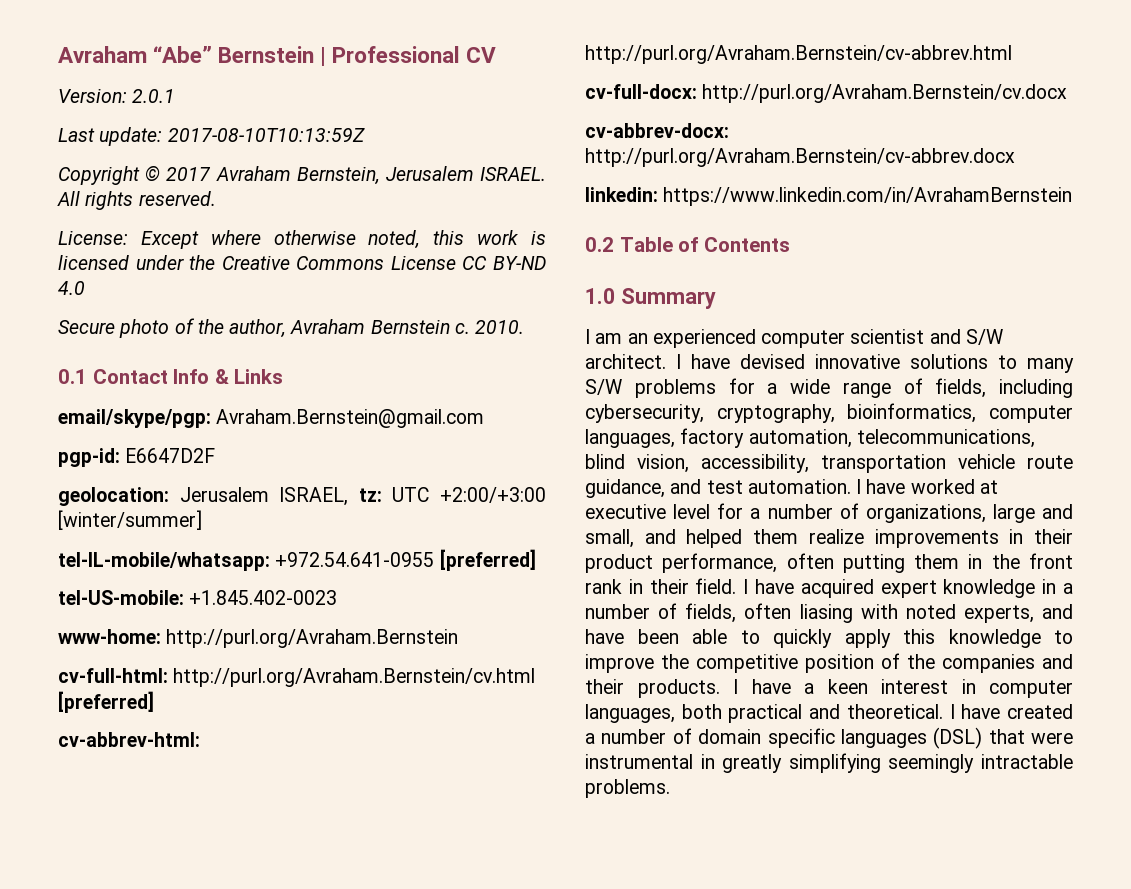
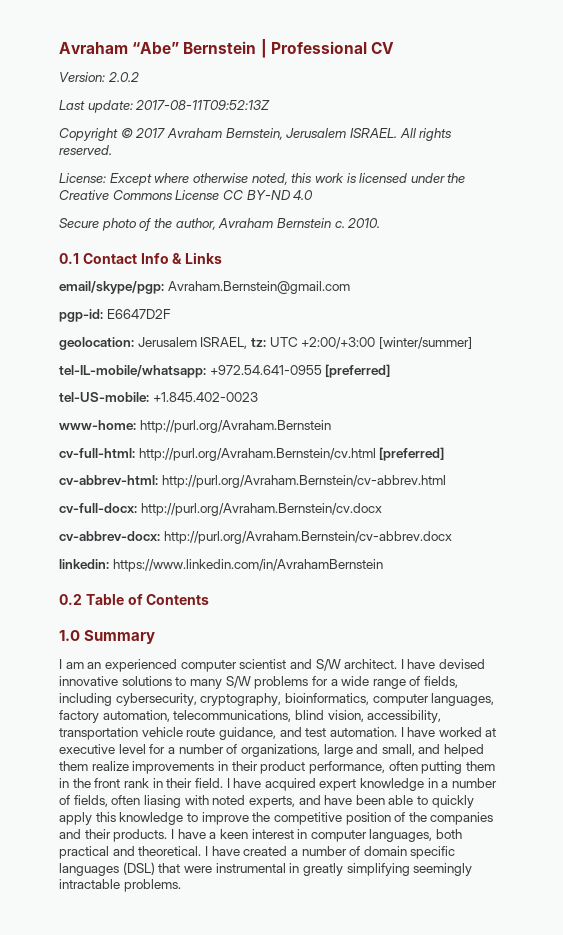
[132,89,176,103] 2.0.1 -> [107,72,139,82] 2.0.2
[167,128,365,142] 2017-08-10T10:13:59Z -> [135,100,271,110] 2017-08-11T09:52:13Z

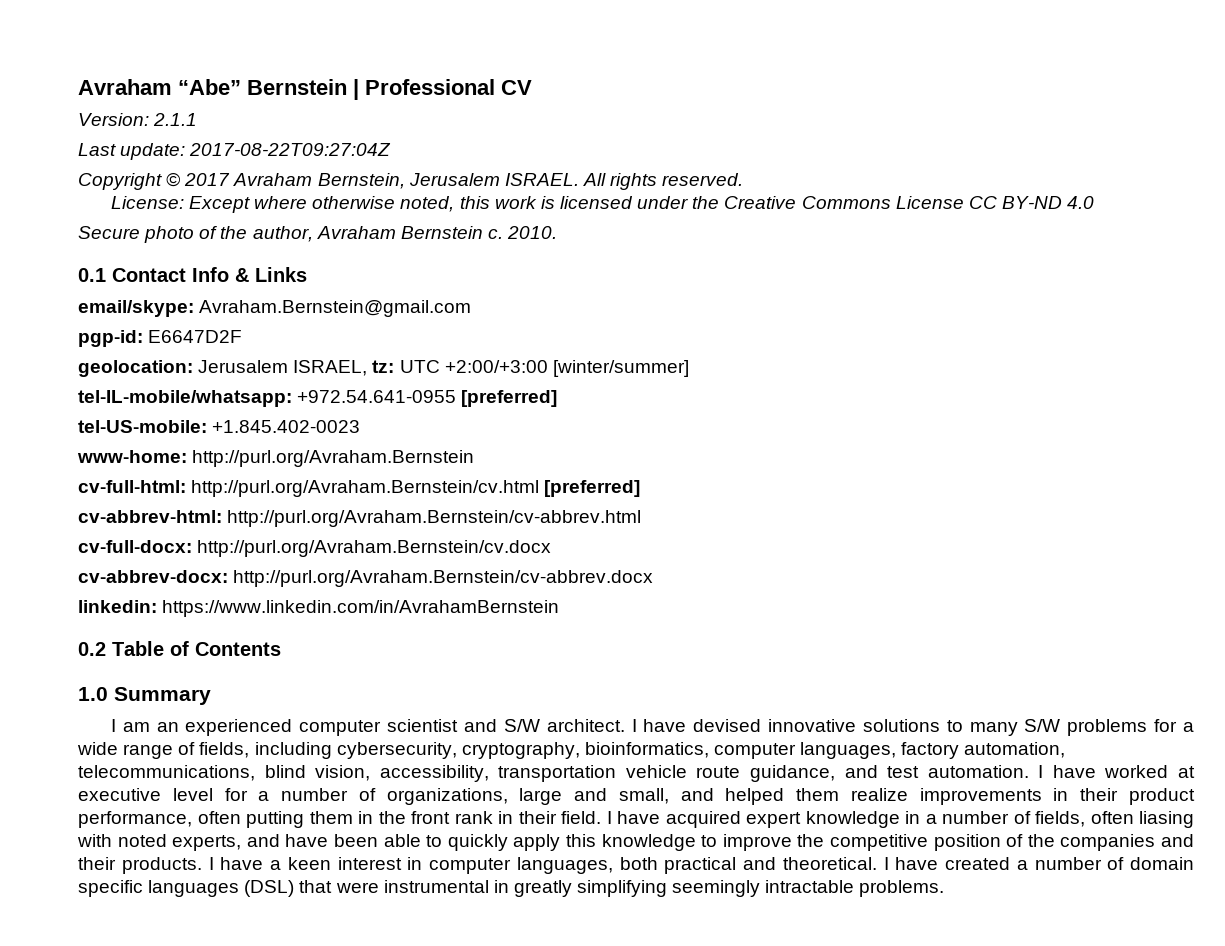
[107,72,139,82] 2.0.2 -> [153,113,198,126] 2.1.1
[135,100,271,110] 2017-08-11T09:52:13Z -> [189,143,392,156] 2017-08-22T09:27:04Z
[59,281,164,294] email/skype/pgp: -> [78,300,194,317] email/skype:

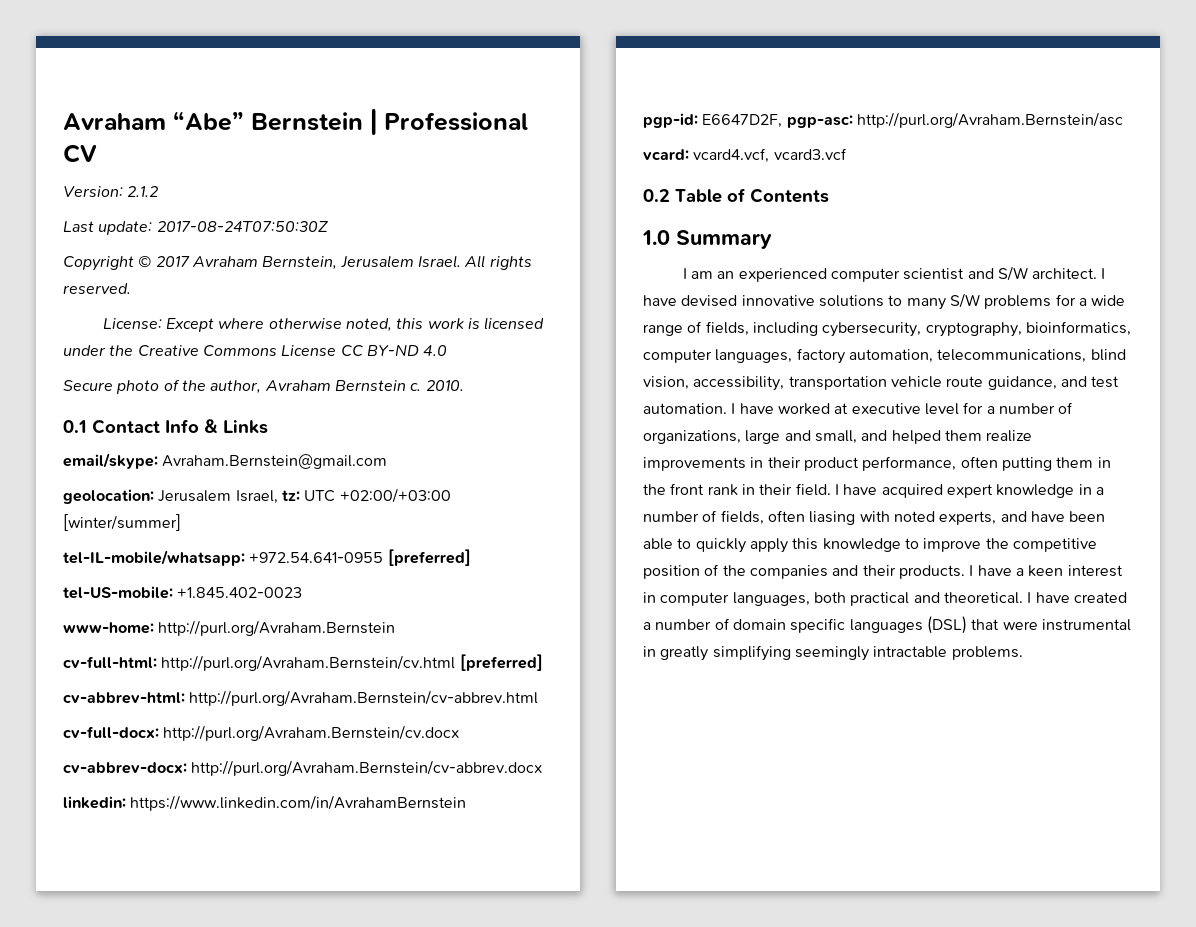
[153,113,198,126] 2.1.1 -> [127,186,159,197] 2.1.2
[189,143,392,156] 2017-08-22T09:27:04Z -> [156,221,329,232] 2017-08-24T07:50:30Z
[504,173,579,186] ISRAEL. -> [417,255,461,268] Israel.
[78,330,243,347] // pgp-id: E6647D2F -> (388, 461) none
[293,360,368,376] ISRAEL, -> [235,490,278,504] Israel,
[444,360,548,373] +2:00/+3:00 -> [339,488,451,503] +02:00/+03:00
(560, 608) none -> [643,112,1123,128] [643,148,847,163] // pgp-id: E6647D2F, pgp-asc: http://purl.org/Avraham.Bernstein/asc // vcard: vcard4.vcf, vcard3.vcf

